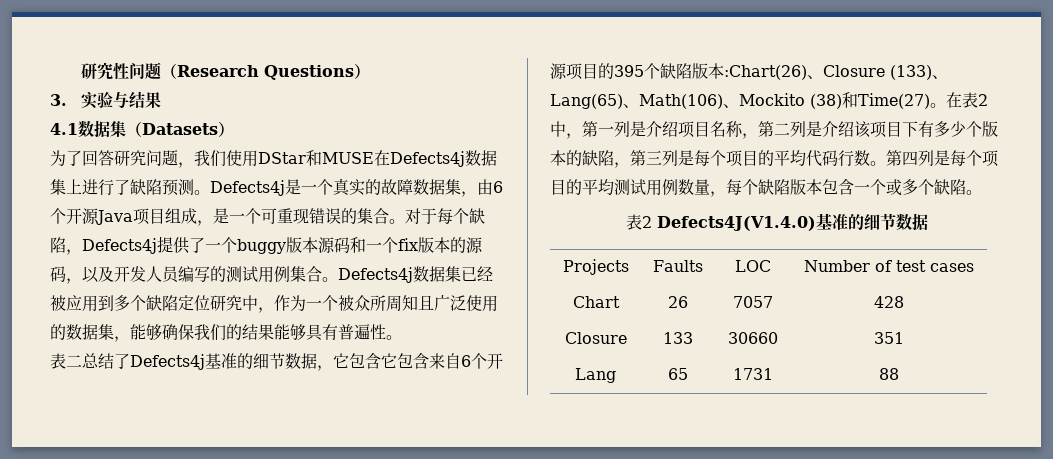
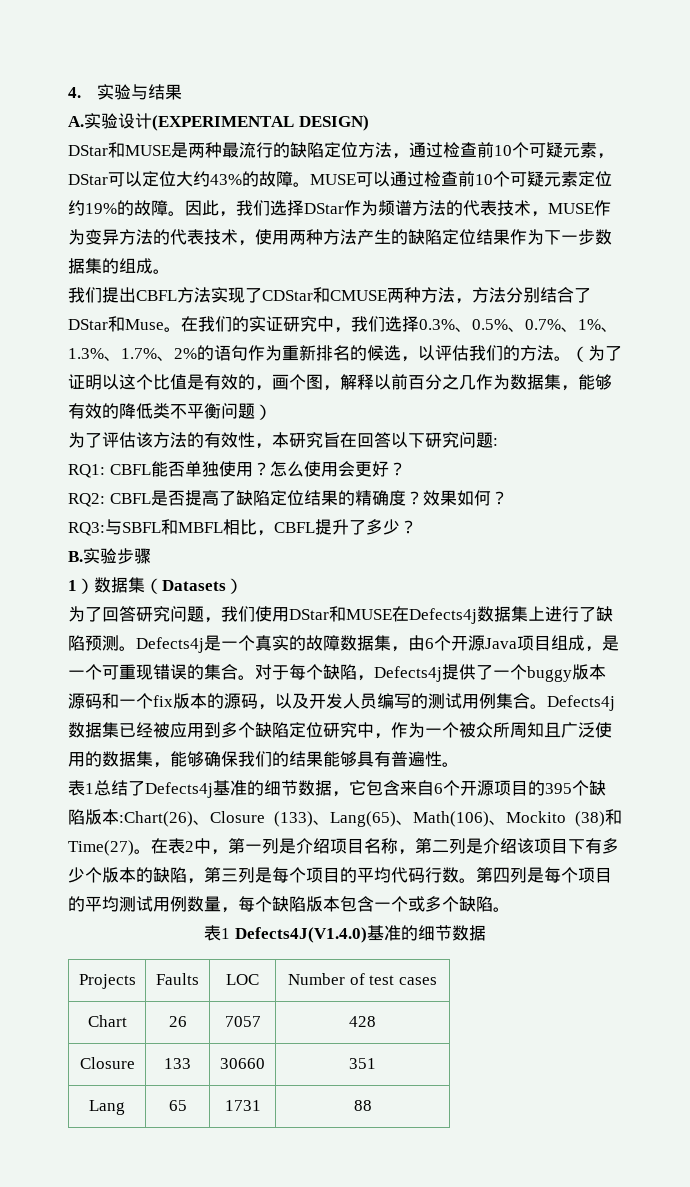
[81,62,371,80] [50,91,162,109] [50,123,78,135] 研究性问题（Research Questions） // 3.实验与结果 // 4.1 -> [68,84,183,100] [68,113,369,131] [68,142,614,159] [68,171,612,187] [68,200,611,217] [68,229,612,246] [68,258,170,274] [68,287,591,304] [68,316,618,333] [68,345,622,362] [68,374,612,391] [68,403,272,420] [68,432,498,449] [68,461,406,478] [68,490,508,507] [68,519,417,536] [68,548,151,564] [68,578,94,594] 4.实验与结果 // A.实验设计(EXPERIMENTAL DESIGN) // DStar和MUSE是两种最流行的缺陷定位方法，通过检查前10个可疑元素，DStar可以定位大约43%的故障。MUSE可以通过检查前10个可疑元素定位约19%的故障。因此，我们选择DStar作为频谱方法的代表技术，MUSE作为变异方法的代表技术，使用两种方法产生的缺陷定位结果作为下一步数据集的组成。 // 我们提出CBFL方法实现了CDStar和CMUSE两种方法，方法分别结合了DStar和Muse。在我们的实证研究中，我们选择0.3%、0.5%、0.7%、1%、1.3%、1.7%、2%的语句作为重新排名的候选，以评估我们的方法。（为了证明以这个比值是有效的，画个图，解释以前百分之几作为数据集，能够有效的降低类不平衡问题） // 为了评估该方法的有效性，本研究旨在回答以下研究问题: // RQ1: CBFL能否单独使用？怎么使用会更好？ // RQ2: CBFL是否提高了缺陷定位结果的精确度？效果如何？ // RQ3:与SBFL和MBFL相比，CBFL提升了多少？ // B.实验步骤 // 1）
[66,355,82,367] 二 -> [85,783,94,794] 1
[381,353,429,369] 它包含 -> (400, 788) none
[641,216,652,228] 2 -> [221,928,231,939] 1

